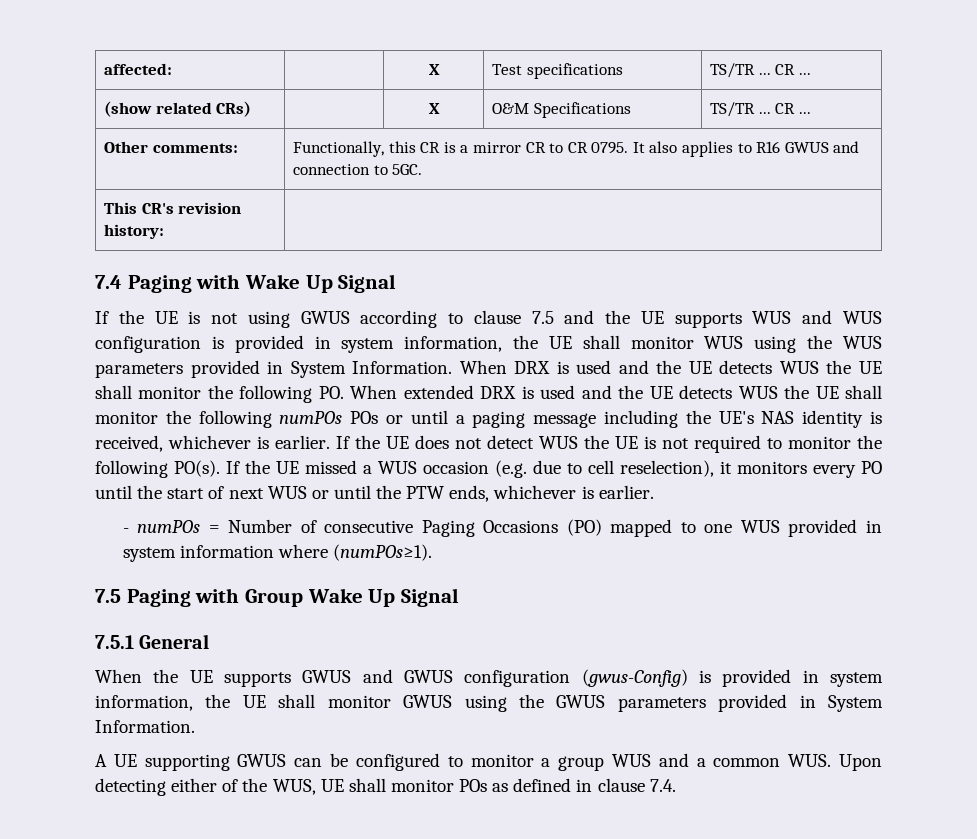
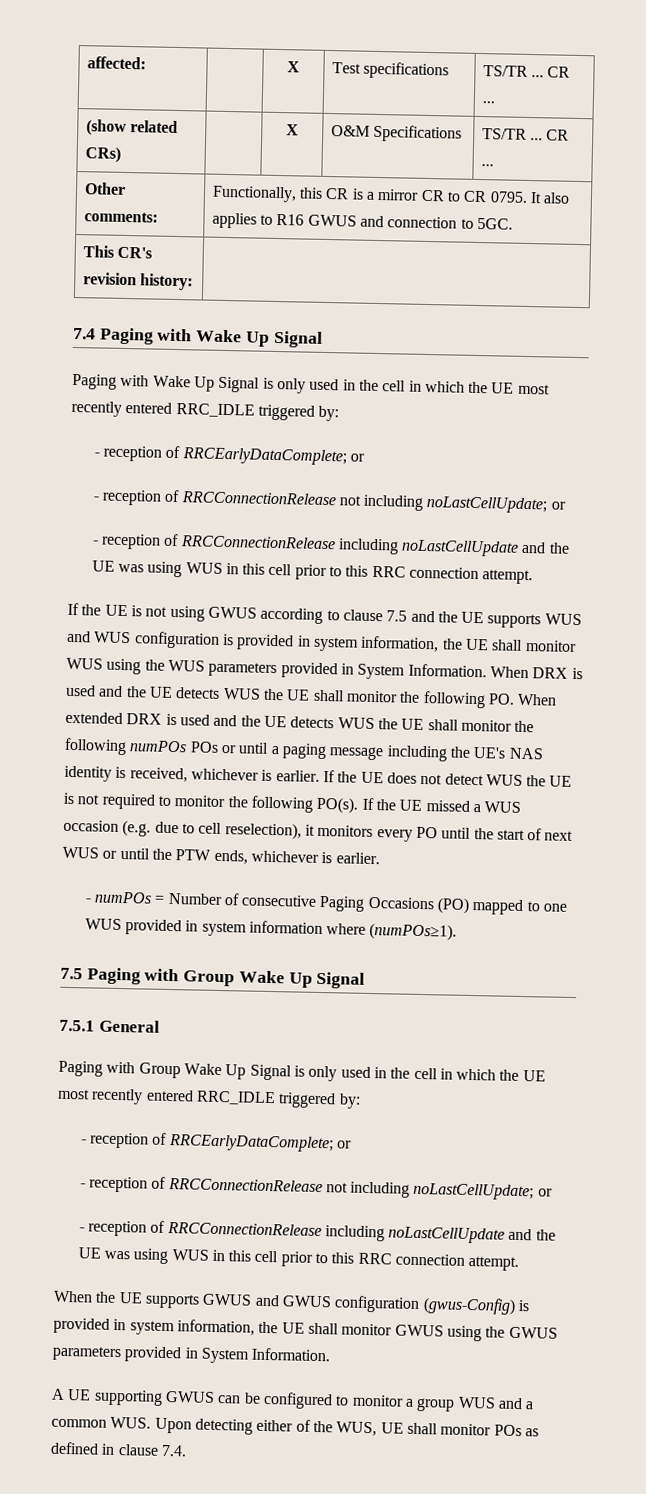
(397, 283) none -> [72,373,550,395] [71,400,340,422] [93,445,365,466] [92,489,566,514] [91,533,570,557] [91,560,534,585] // Paging with Wake Up Signal is only used in the cell in which the UE most recently entered RRC_IDLE triggered by: // - reception of RRCEarlyDataComplete; or // - reception of RRCConnectionRelease not including noLastCellUpdate; or // - reception of RRCConnectionRelease including noLastCellUpdate and the UE was using WUS in this cell prior to this RRC connection attempt.
(210, 641) none -> [58,1060,546,1082] [57,1088,361,1109] [80,1132,352,1153] [79,1176,553,1201] [78,1220,556,1244] [77,1247,520,1272] // Paging with Group Wake Up Signal is only used in the cell in which the UE most recently entered RRC_IDLE triggered by: // - reception of RRCEarlyDataComplete; or // - reception of RRCConnectionRelease not including noLastCellUpdate; or // - reception of RRCConnectionRelease including noLastCellUpdate and the UE was using WUS in this cell prior to this RRC connection attempt.

